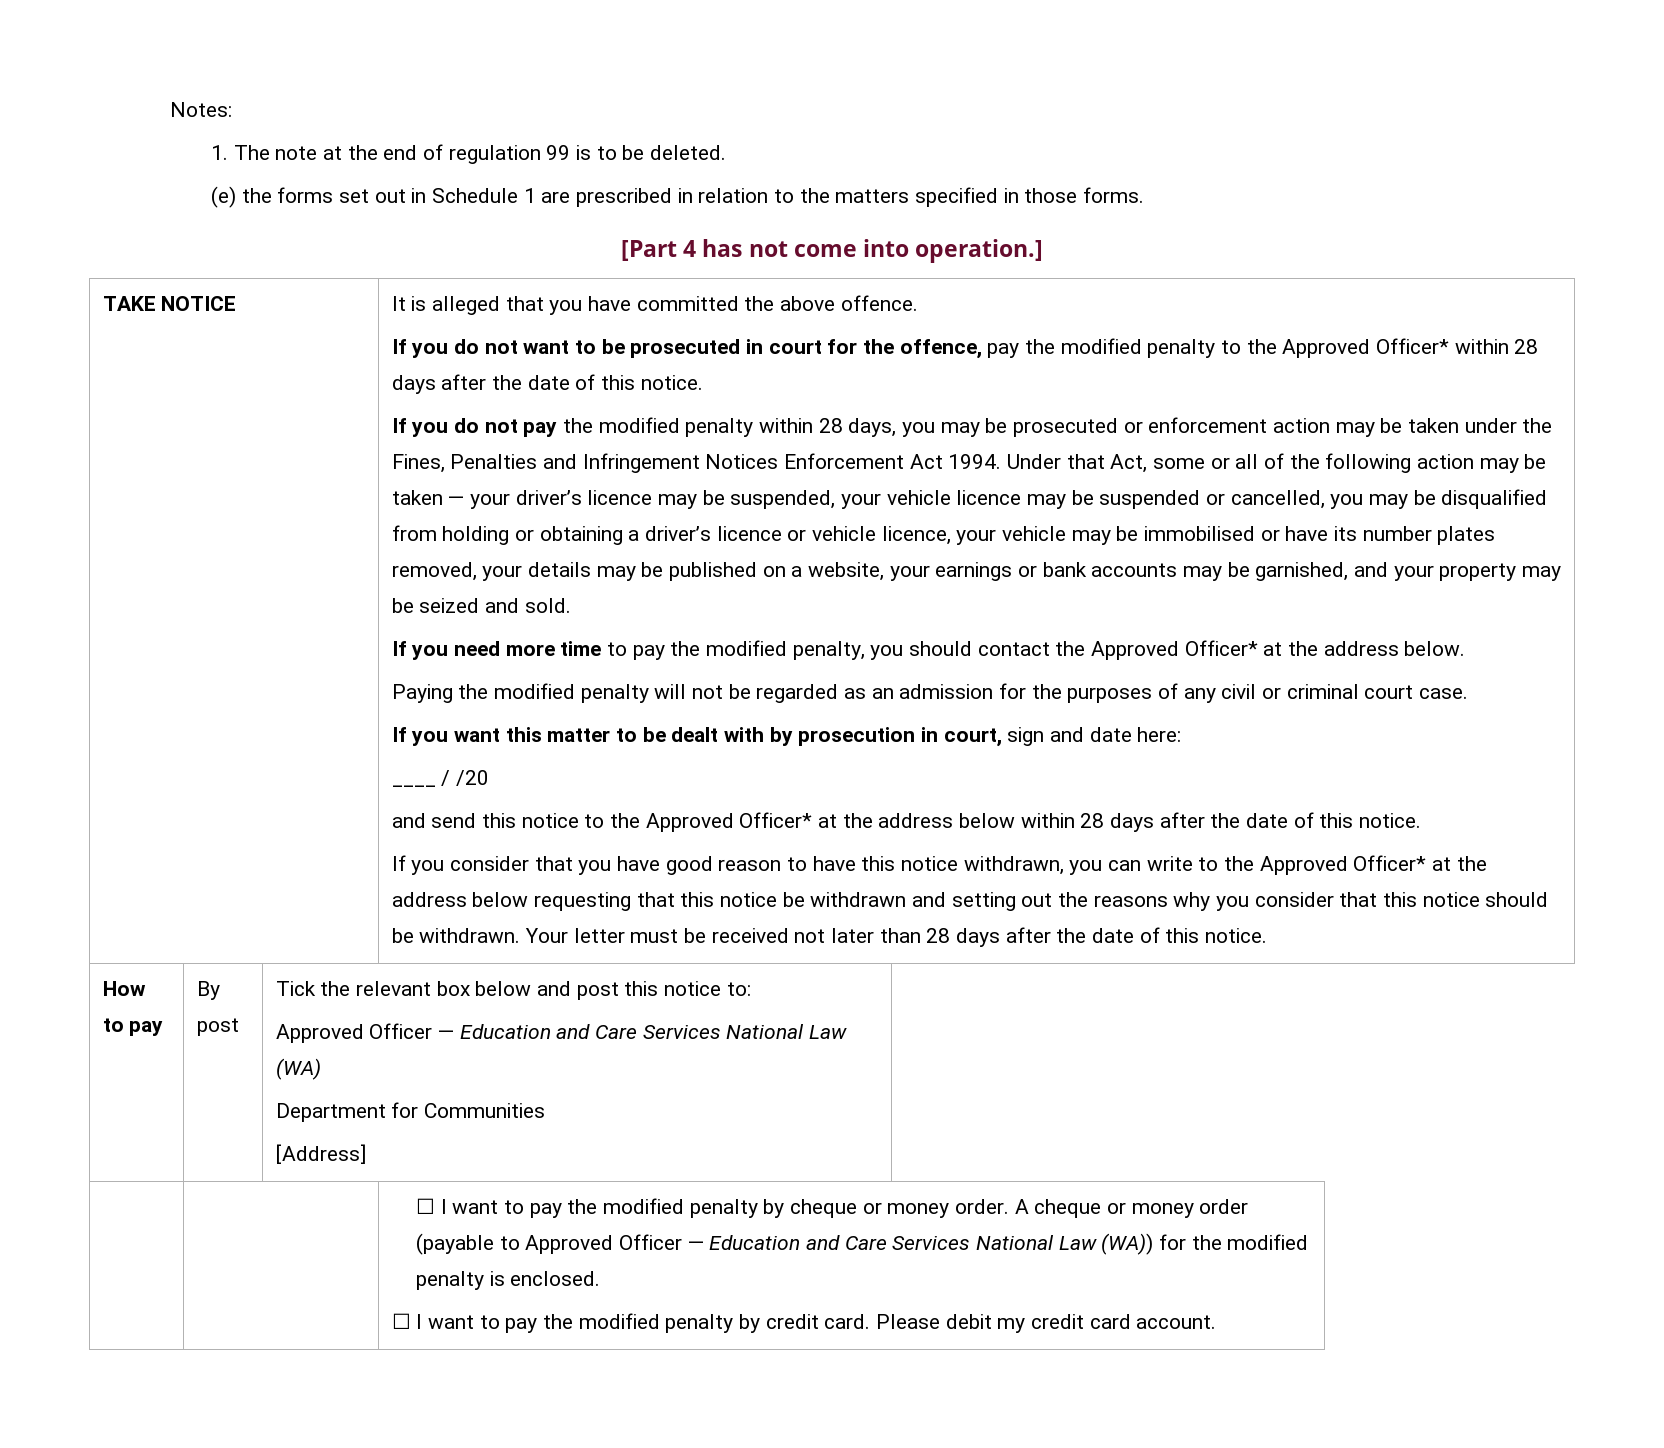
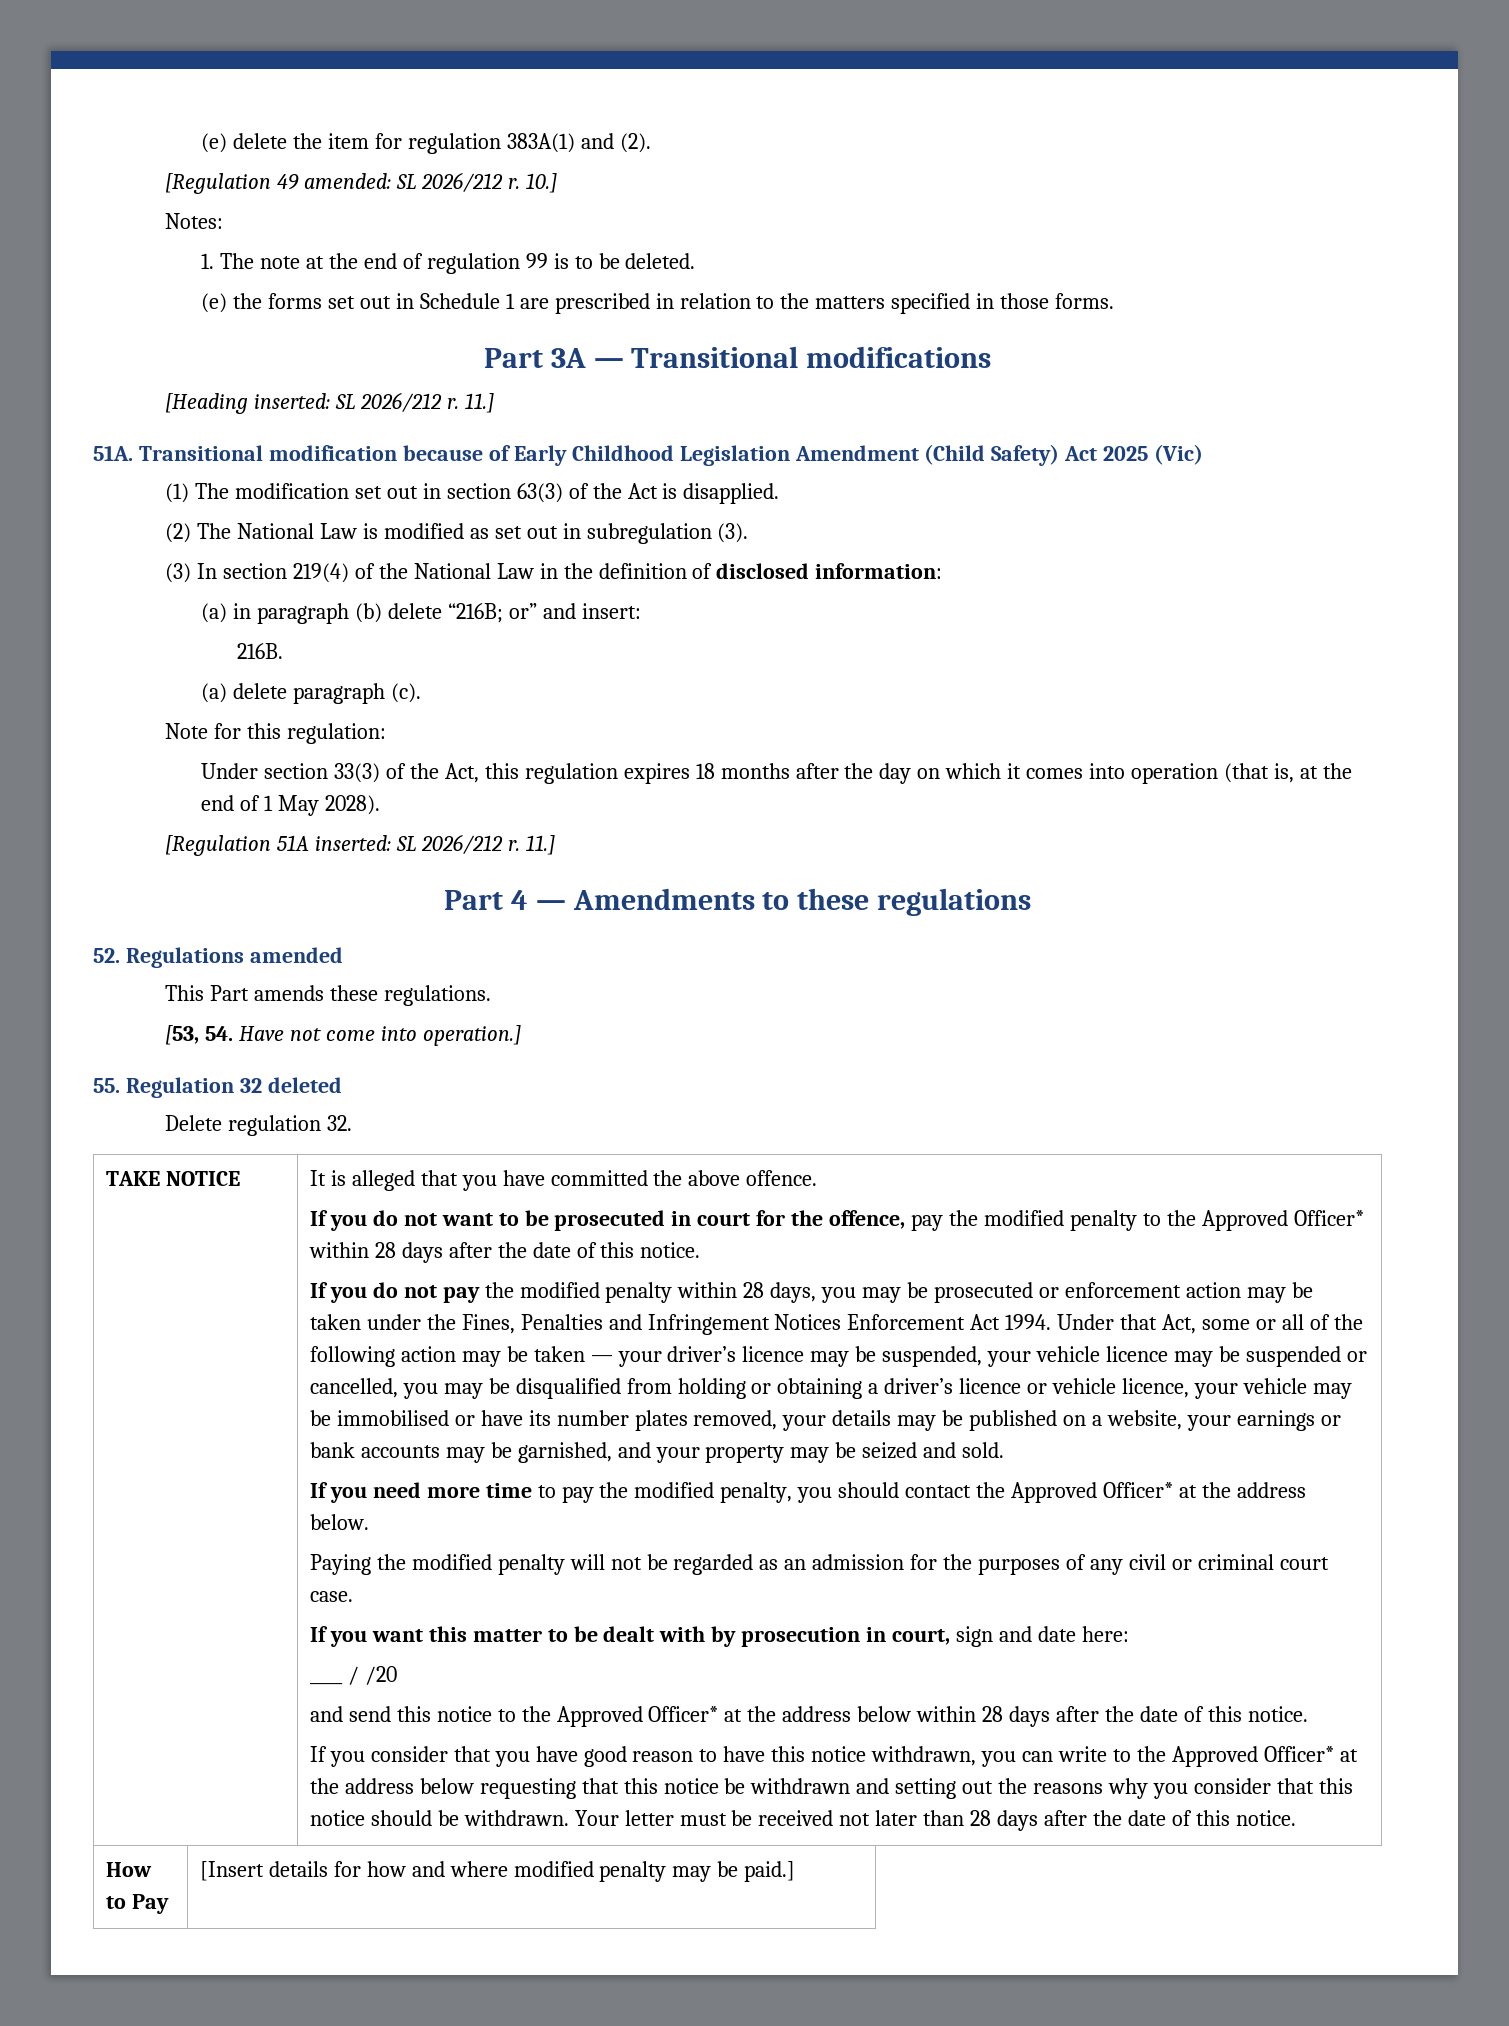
(170, 109) none -> [201,133,651,154] [165,172,557,194] (e) delete the item for regulation 383A(1) and (2). // [Regulation 49 amended: SL 2026/212 r. 10.] //
[620,239,1044,263] [Part 4 has not come into operation.] -> [483,346,992,368] [165,392,494,414] [93,444,1204,466] [165,483,780,504] [165,523,749,544] [165,563,943,583] [201,603,641,624] [237,643,284,659] [201,683,422,704] [165,723,386,744] [201,763,1352,784] [201,795,380,816] [165,834,555,856] [443,888,1032,916] [93,947,343,968] [165,985,491,1006] [165,1025,521,1046] [93,1077,342,1098] [165,1115,353,1136] Part 3A — Transitional modifications // [Heading inserted: SL 2026/212 r. 11.] // 51A. Transitional modification because of Early Childhood Legislation Amendment (Child Safety) Act 2025 (Vic) // (1) The modification set out in section 63(3) of the Act is disapplied. // (2) The National Law is modified as set out in subregulation (3). // (3) In section 219(4) of the National Law in the definition of disclosed information: // (a) in paragraph (b) delete “216B; or” and insert: // 216B. // (a) delete paragraph (c). // Note for this regulation: // Under section 33(3) of the Act, this regulation expires 18 months after the day on which it comes into operation (that is, at the end of 1 May 2028). // [Regulation 51A inserted: SL 2026/212 r. 11.] // Part 4 — Amendments to these regulations // 52. Regulations amended // This Part amends these regulations. // [53, 54. Have not come into operation.] // 55. Regulation 32 deleted // Delete regulation 32.
[129,1021,164,1036] [196,981,220,1000] [196,1018,239,1036] [275,981,751,1000] [275,1023,847,1043] [275,1058,321,1080] [275,1102,545,1122] [275,1144,366,1164] [415,1198,1249,1218] [415,1233,1309,1255] [415,1271,601,1290] [391,1313,1217,1333] pay | By post | Tick the relevant box below and post this notice to: // Approved Officer — Education and Care Services National Law (WA) // Department for Communities // [Address] // | | ☐ I want to pay the modified penalty by cheque or money order. A cheque or money order (payable to Approved Officer — Education and Care Services National Law (WA)) for the modified penalty is enclosed. // ☐ I want to pay the modified penalty by credit card. Please debit my credit card account. -> [131,1894,169,1914] [199,1861,796,1882] Pay | [Insert details for how and where modified penalty may be paid.]

